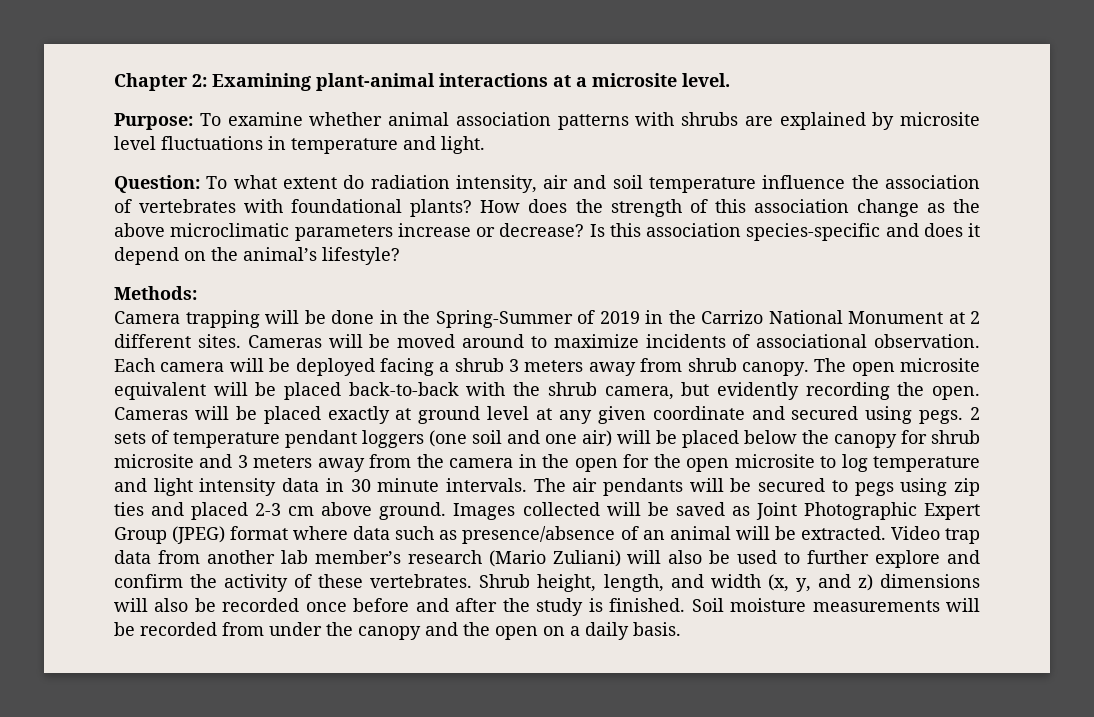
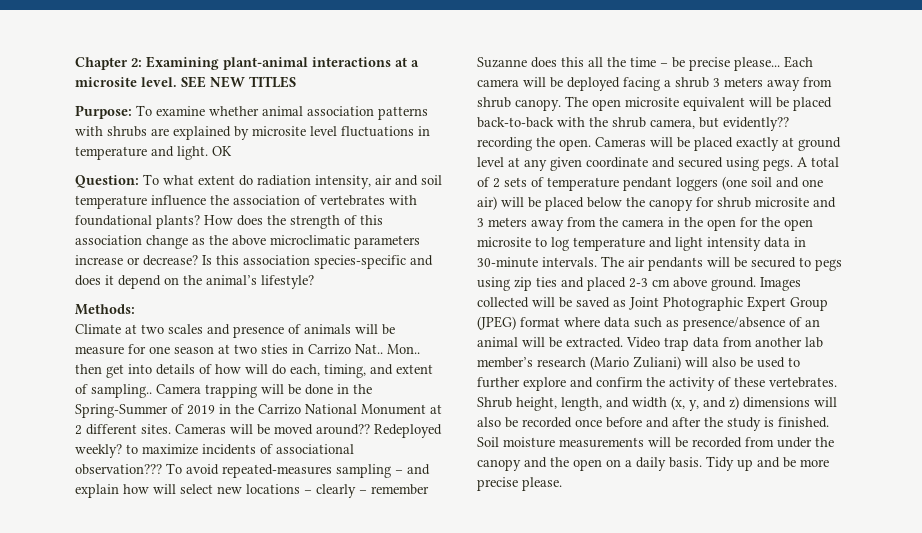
(730, 80) none -> [181,76,296,88] SEE NEW TITLES
(485, 145) none -> [212,146,232,156] OK
(197, 293) none -> [75,324,395,338] [75,344,420,355] [75,364,433,378] [75,384,152,398] Climate at two scales and presence of animals will be measure for one season at two sties in Carrizo Nat.. Mon.. then get into details of how will do each, timing, and extent of sampling..
[462,334,524,348] around -> [316,424,442,438] [75,444,122,458] around?? Redeployed weekly?
[874,334,981,348] observation. -> [75,463,430,478] [75,484,429,498] [477,57,780,71] observation??? To avoid repeated-measures sampling – and explain how will select new locations – clearly – remember Suzanne does this all the time – be precise please...
[716,382,799,400] evidently -> [723,117,789,131] evidently??
(964, 417) none -> [797,157,839,167] [477,177,490,187] A total of
[350,478,440,492] 30 minute -> [477,257,538,268] 30-minute
(681, 629) none -> [706,456,829,471] [477,477,562,491] Tidy up and be more precise please.

